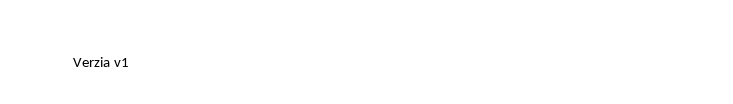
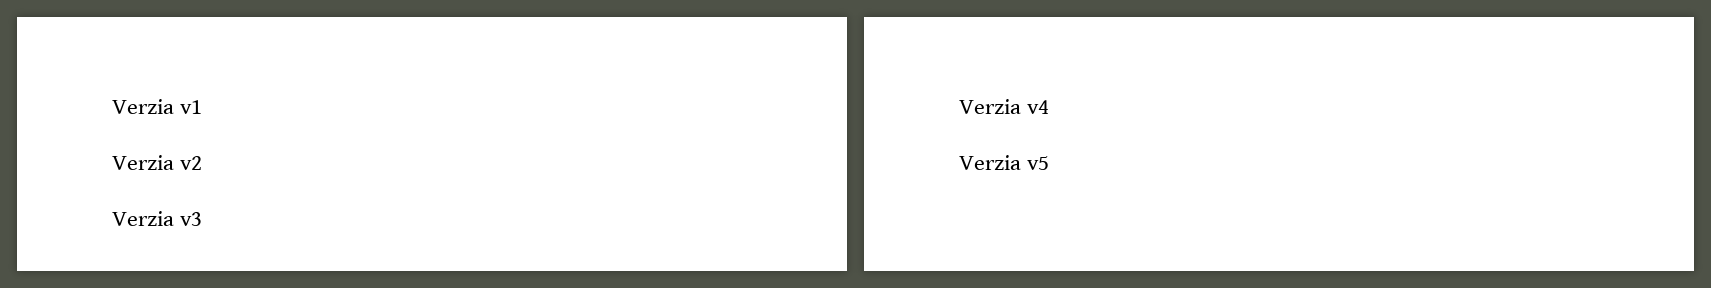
(129, 62) none -> [112,155,203,170] [112,211,203,226] [959,99,1050,114] [959,155,1050,170] // Verzia v2 // Verzia v3 // Verzia v4 // Verzia v5

